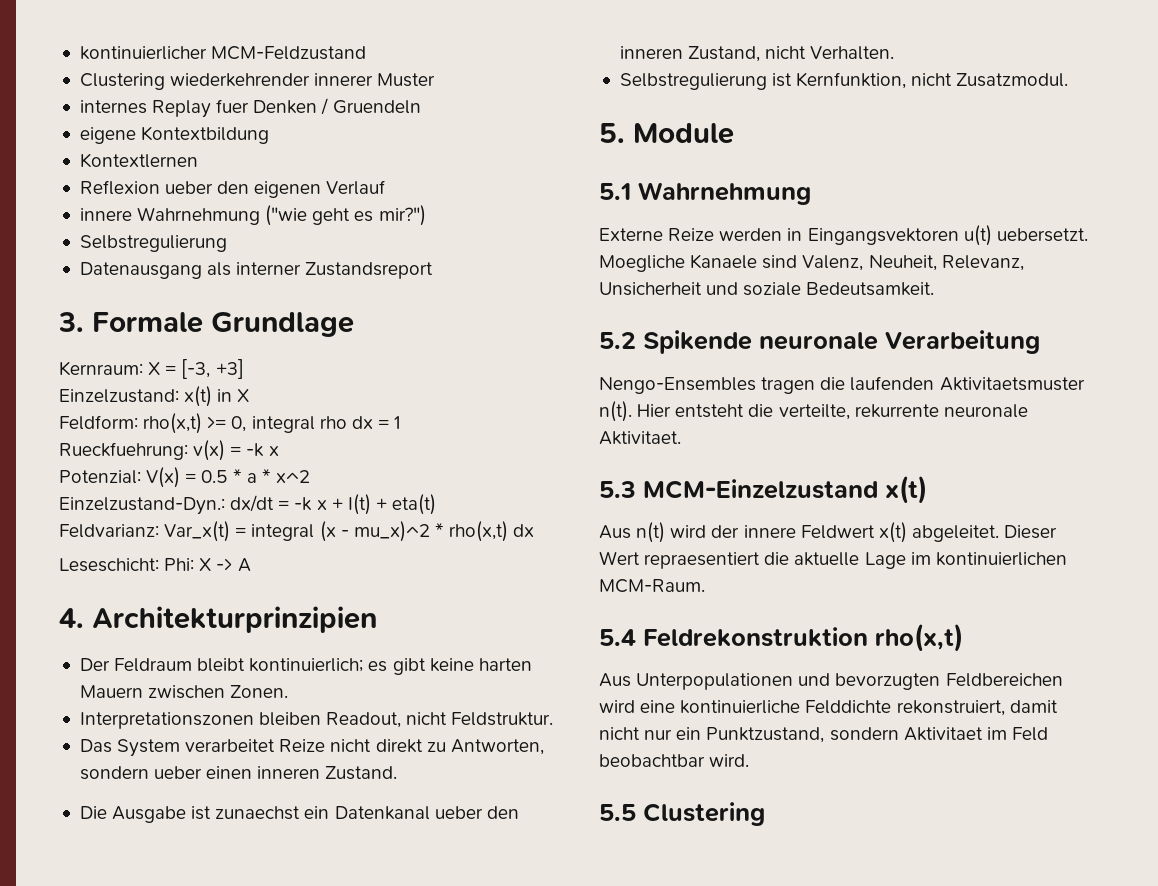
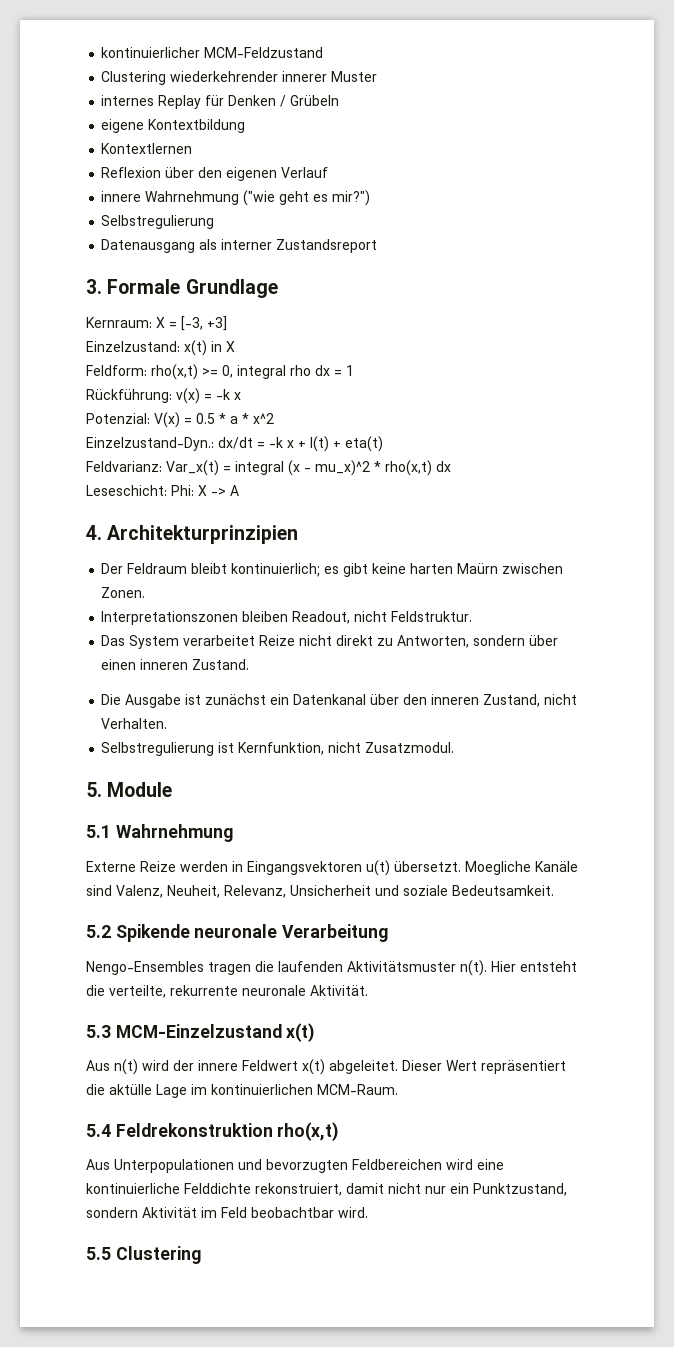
[216,99,250,113] fuer -> [205,95,225,106] für
[332,100,421,114] Gruendeln -> [290,95,340,106] Grübeln
[165,181,214,194] ueber -> [165,167,195,178] über
[59,442,188,460] Rueckfuehrung: -> [86,389,172,403] Rückführung:
[79,685,143,698] Mauern -> [457,563,499,574] Maürn
[154,766,203,779] ueber -> [529,635,559,646] über
[215,806,301,820] zunaechst -> [205,694,267,705] zunächst
[434,806,483,819] ueber -> [370,694,400,705] über
[996,228,1088,242] [599,254,758,272] uebersetzt. Moegliche Kanaele -> [394,861,578,875] übersetzt. Moegliche Kanäle
[939,377,1085,391] Aktivitaetsmuster -> [347,961,456,972] Aktivitätsmuster
[599,431,681,445] Aktivitaet. -> [310,985,368,996] Aktivität.
[644,552,860,569] repraesentiert die aktuelle -> [481,1060,566,1074] [86,1084,152,1095] repräsentiert die aktülle
[903,727,983,741] Aktivitaet -> [142,1207,197,1218] Aktivität

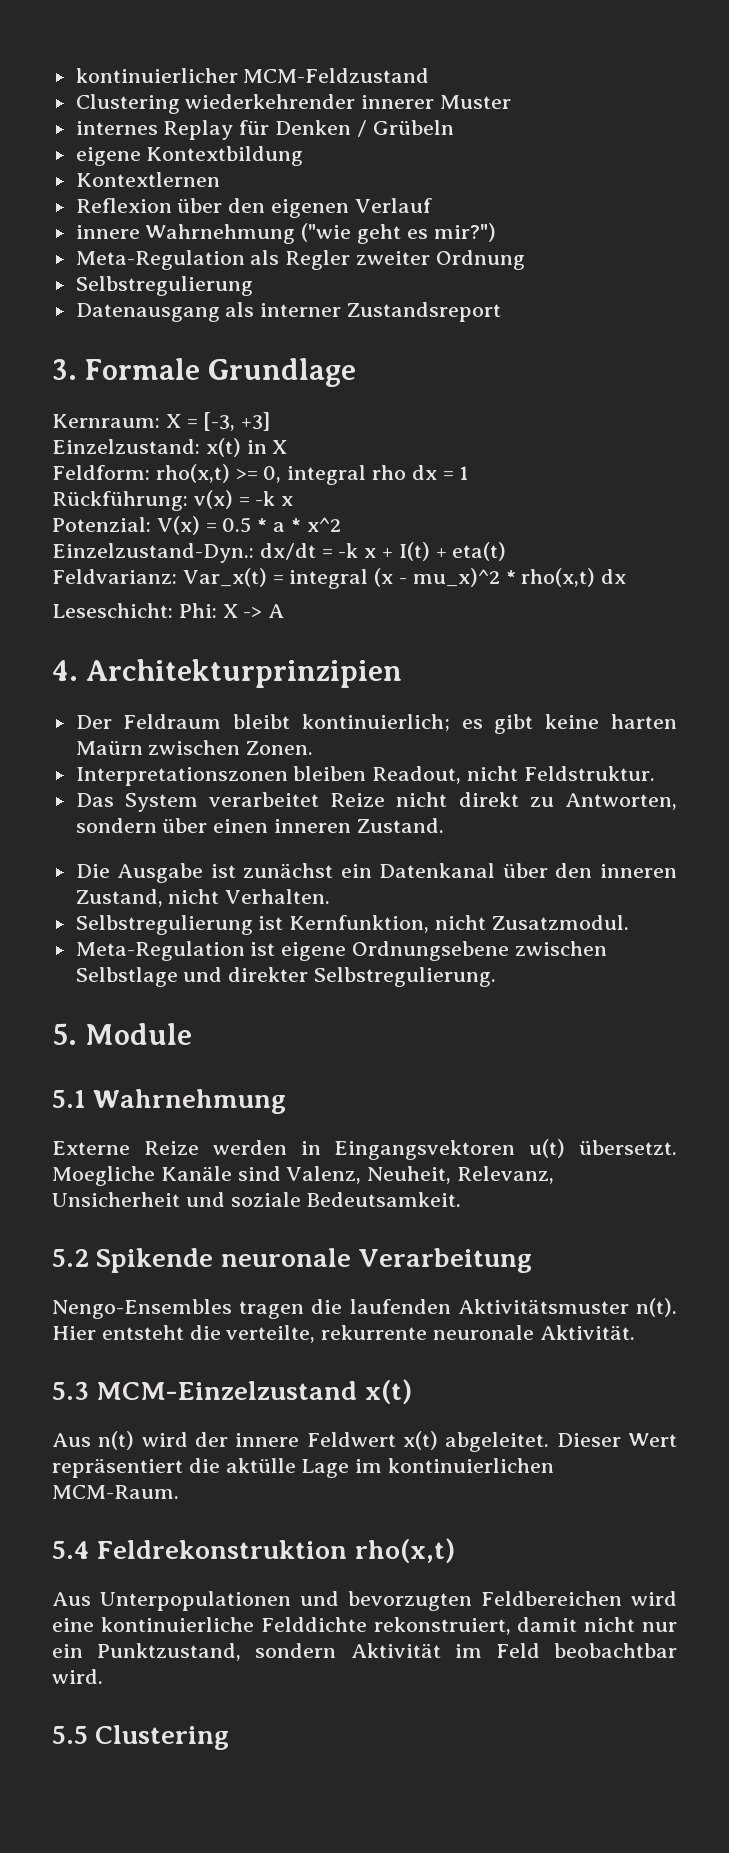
(371, 198) none -> [75,250,525,270] // Meta-Regulation als Regler zweiter Ordnung
(455, 747) none -> [75,941,607,961] [75,967,497,987] // Meta-Regulation ist eigene Ordnungsebene zwischen Selbstlage und direkter Selbstregulierung.

